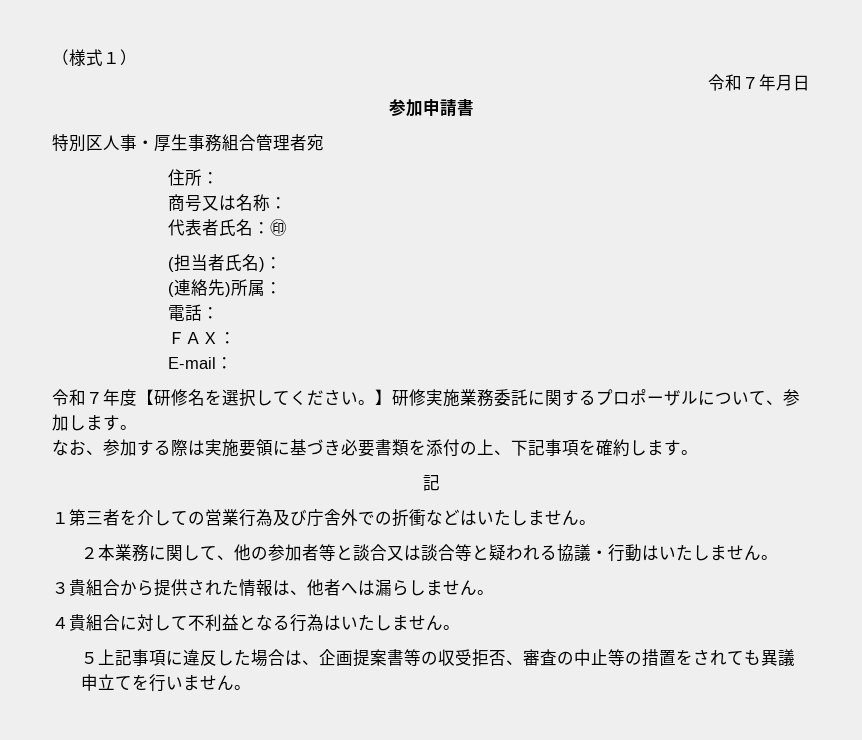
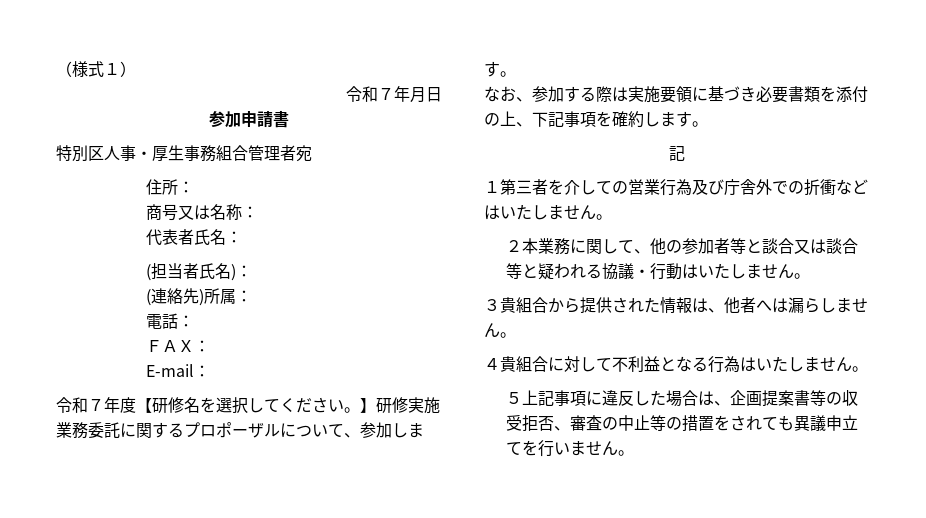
[269,219,287,236] ㊞ -> (242, 237) none

